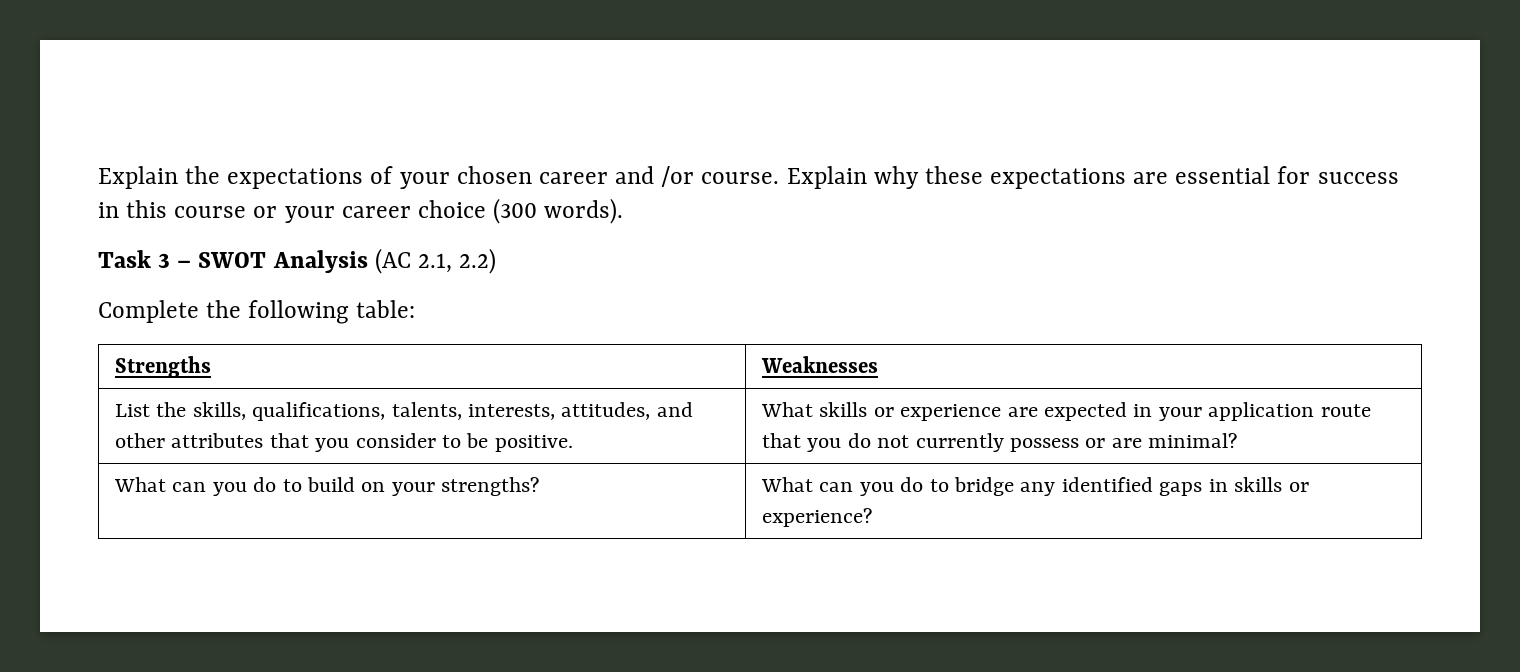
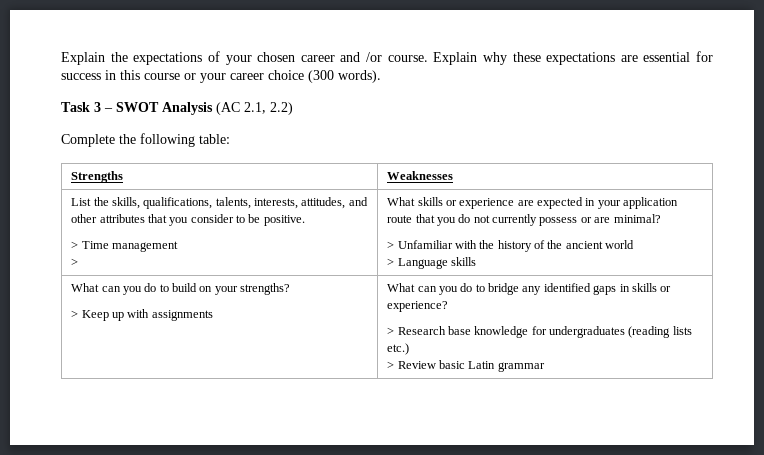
(573, 443) none -> [71,241,178,252] [71,258,79,266] // > Time management // >
(1238, 440) none -> [387,240,635,252] [387,257,476,269] // > Unfamiliar with the history of the ancient world // > Language skills
(540, 486) none -> [71,309,213,321] // > Keep up with assignments
(872, 517) none -> [387,326,692,338] [387,343,410,355] [387,360,545,372] // > Research base knowledge for undergraduates (reading lists etc.) // > Review basic Latin grammar

